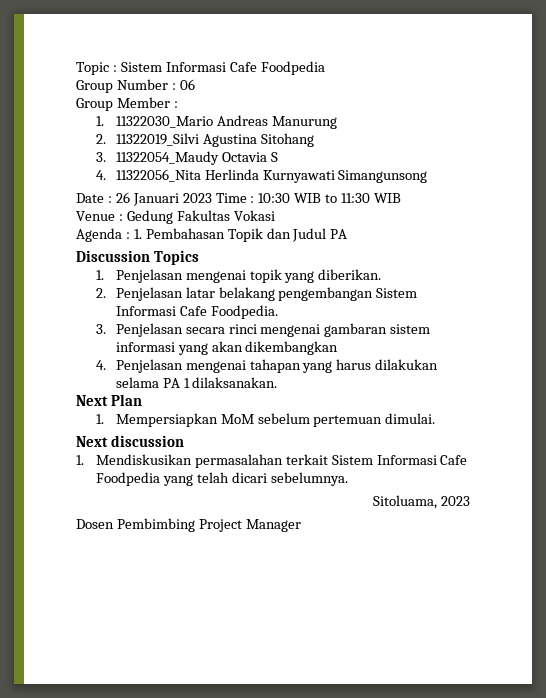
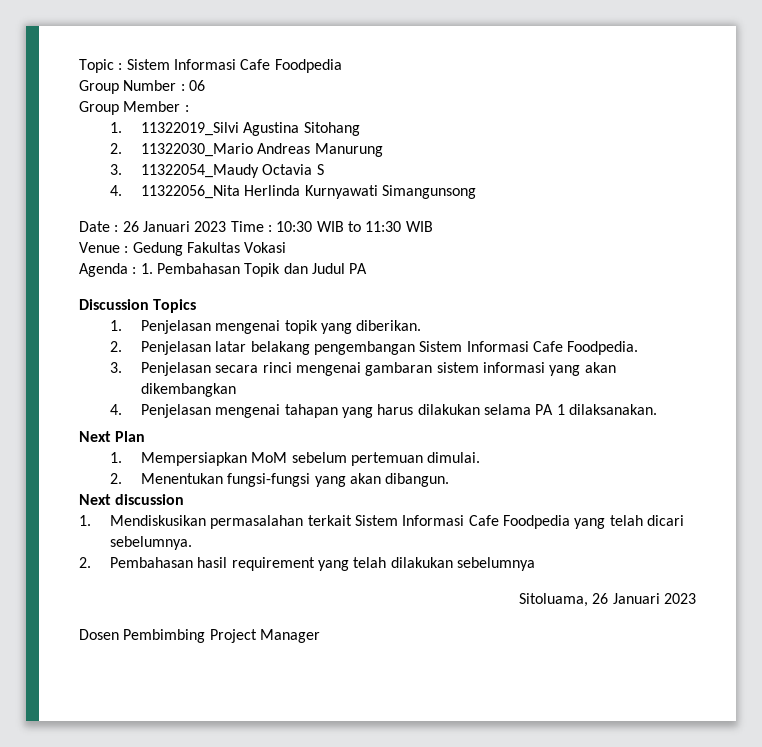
(104, 121) none -> [140,122,360,136] [109,143,122,154] 11322019_Silvi Agustina Sitohang // 2.
[95,133,314,147] // 2. 11322019_Silvi Agustina Sitohang -> (383, 150) none
(436, 418) none -> [109,473,450,487] // 2. Menentukan fungsi-fungsi yang akan dibangun.
(348, 479) none -> [79,557,535,571] // 2. Pembahasan hasil requirement yang telah dilakukan sebelumnya
(438, 502) none -> [592,593,660,604] 26 Januari

